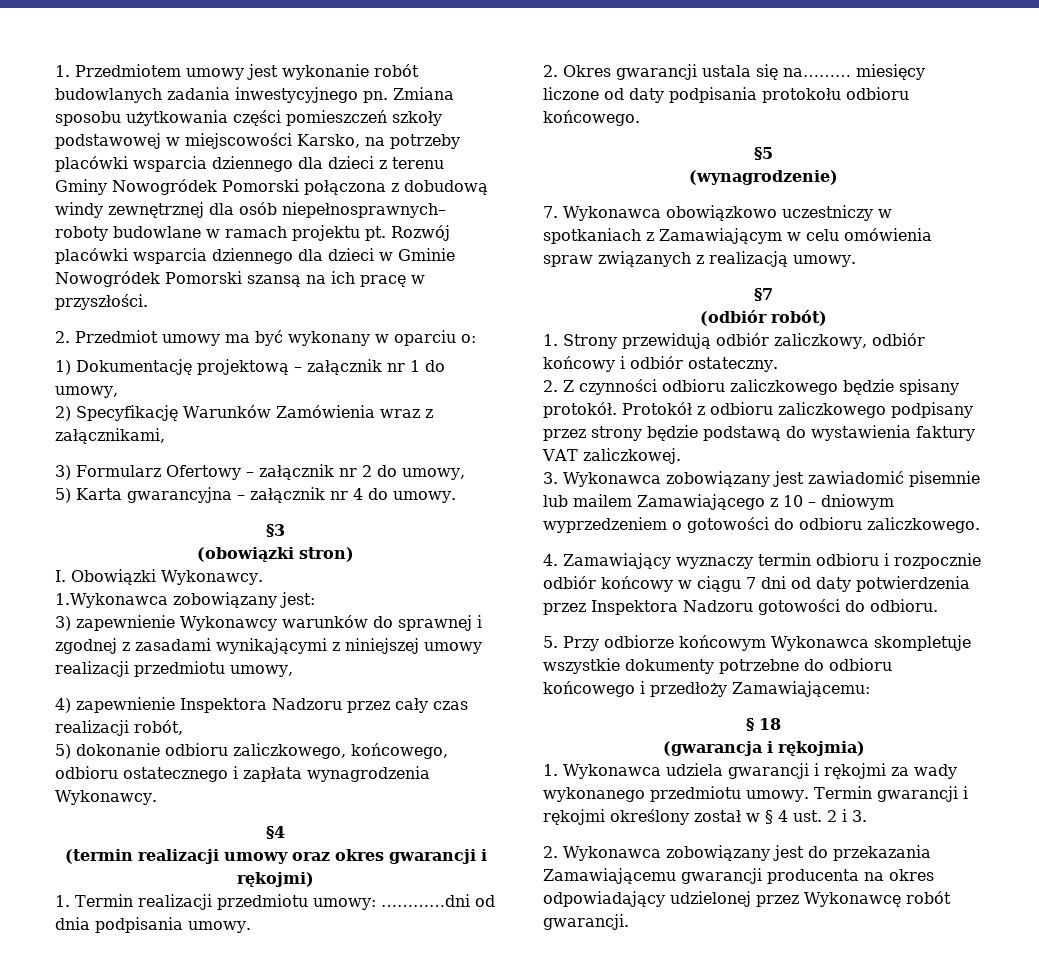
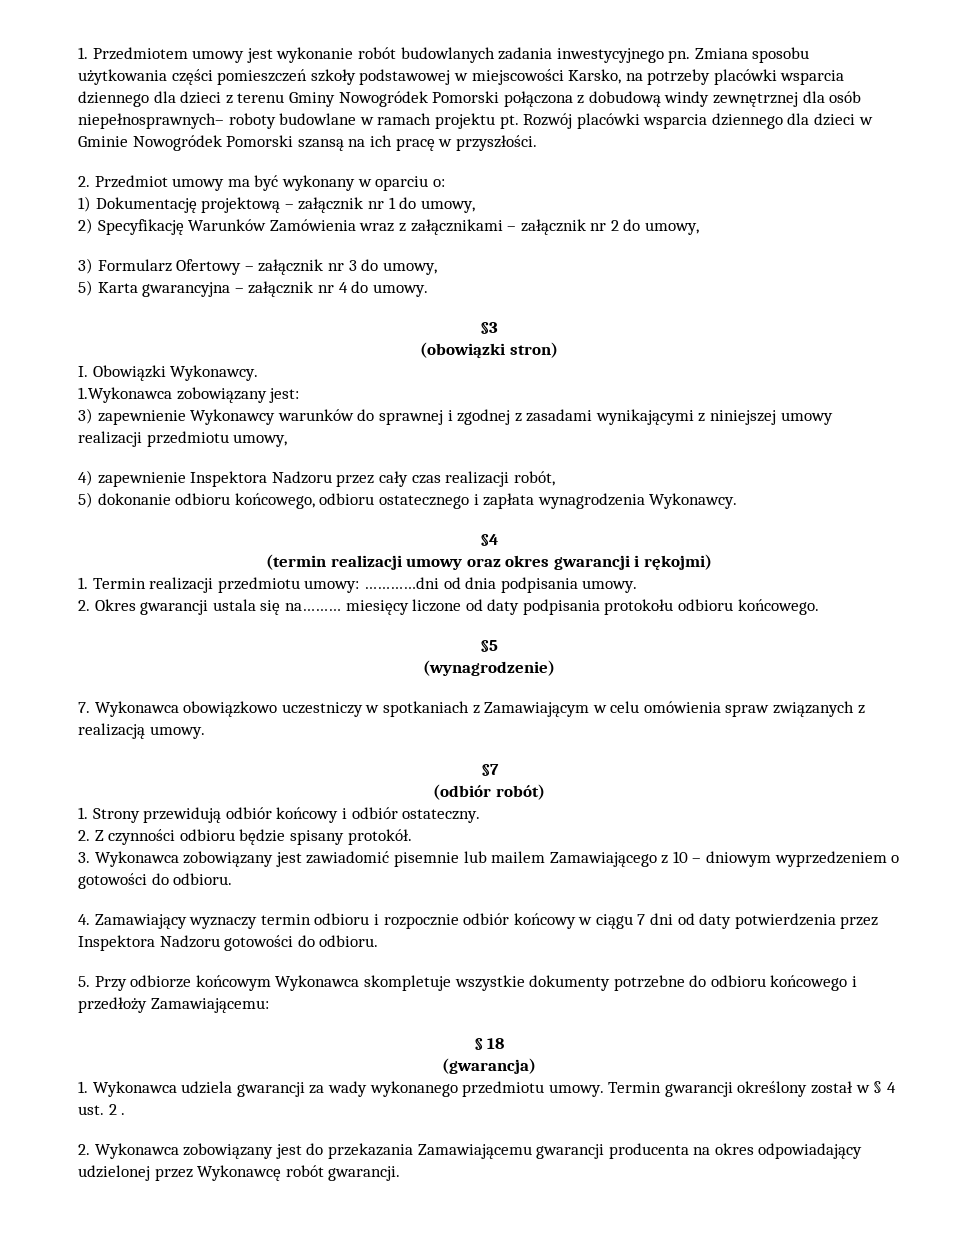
[55,428,165,444] załącznikami, -> [410,219,700,235] załącznikami – załącznik nr 2 do umowy,
[361,465,372,477] 2 -> [348,260,357,271] 3
[233,743,346,759] zaliczkowego, -> (231, 499) none
[774,333,925,349] zaliczkowy, odbiór -> (272, 813) none
[730,379,838,395] zaliczkowego -> (235, 835) none
[622,402,973,418] [543,425,975,441] [542,448,681,464] Protokół z odbioru zaliczkowego podpisany przez strony będzie podstawą do wystawienia faktury VAT zaliczkowej. -> (412, 837) none
[799,517,980,533] odbioru zaliczkowego. -> [173,873,233,885] odbioru.
[662,741,865,756] (gwarancja i rękojmia) -> [442,1058,536,1074] (gwarancja)
[814,763,886,779] i rękojmi -> (305, 1089) none
[962,786,968,799] [543,809,605,825] i rękojmi -> (733, 1089) none
[842,809,867,822] i 3. -> [121,1113,126,1115] .

